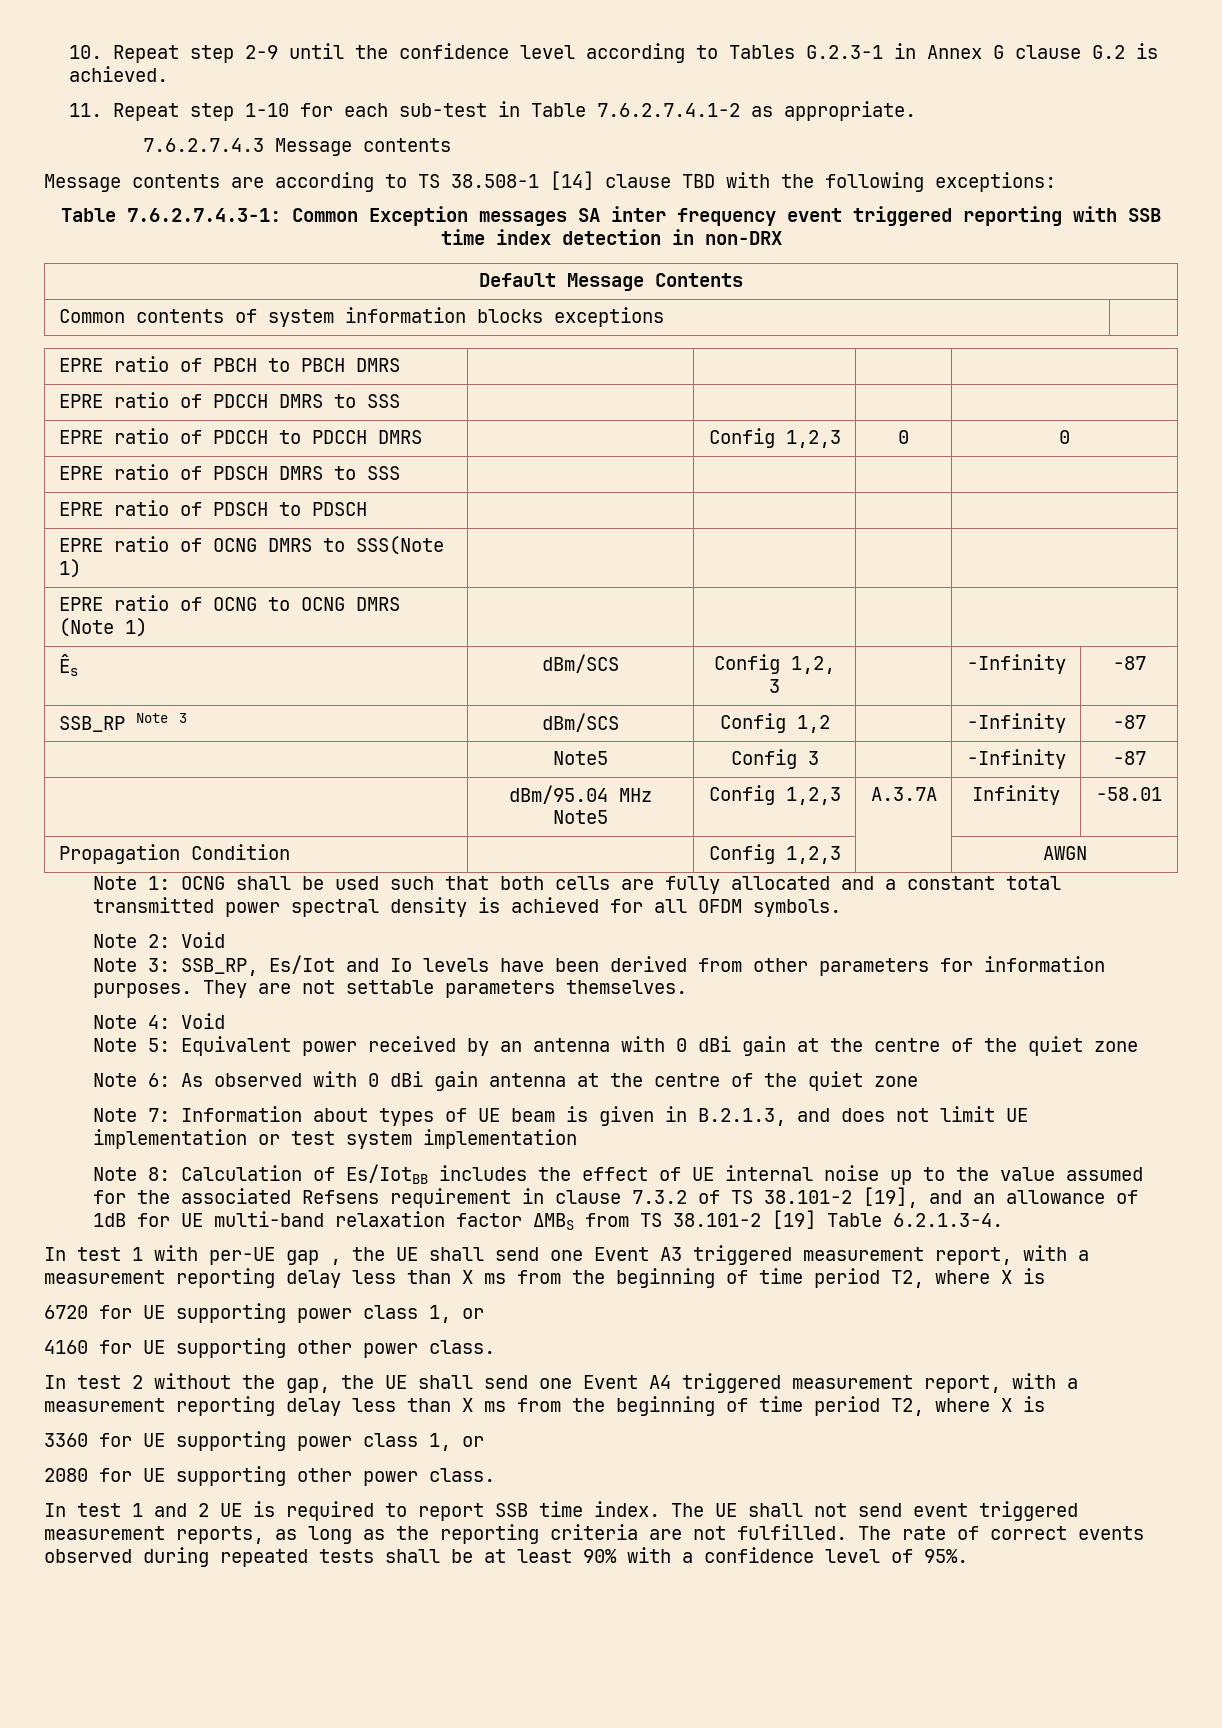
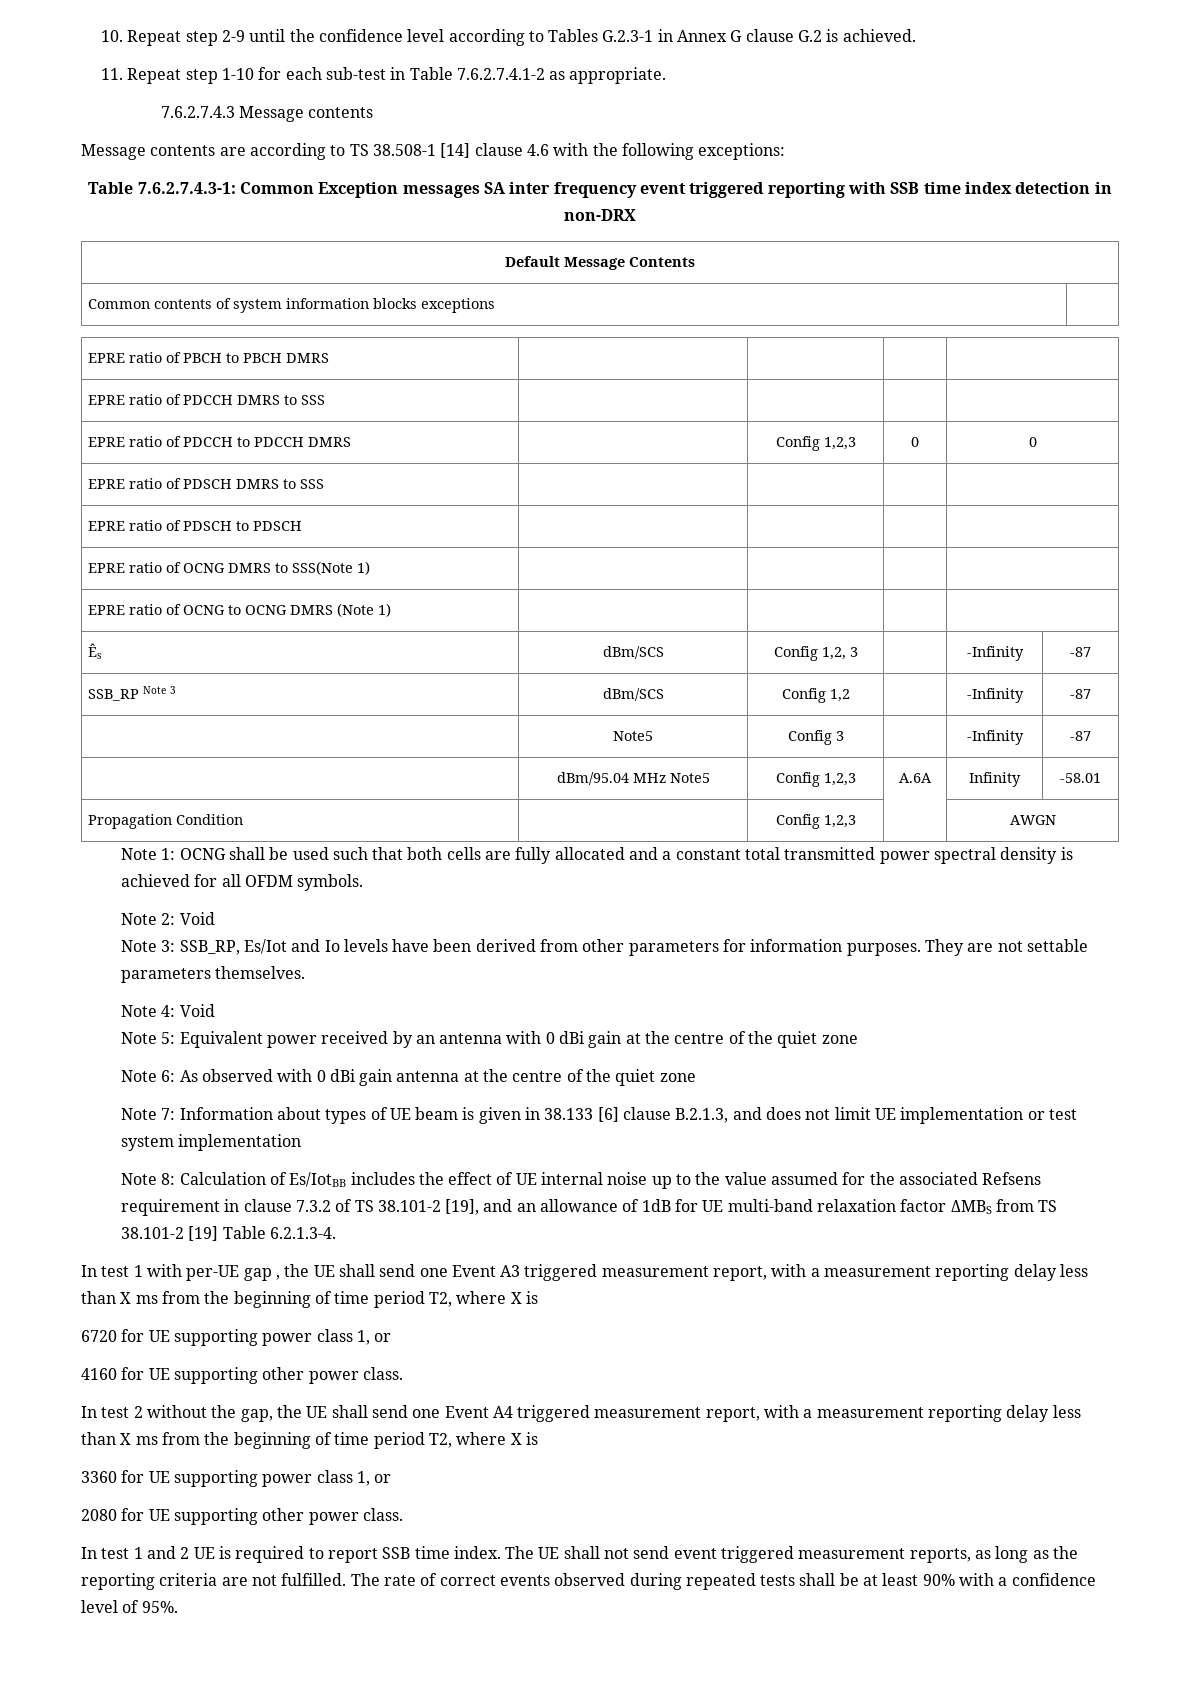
[682,174,715,188] TBD -> [526,144,549,156] 4.6
[870,787,937,801] A.3.7A -> [899,773,932,783] A.6A
(688, 1114) none -> [544,1107,672,1122] 38.133 [6] clause

